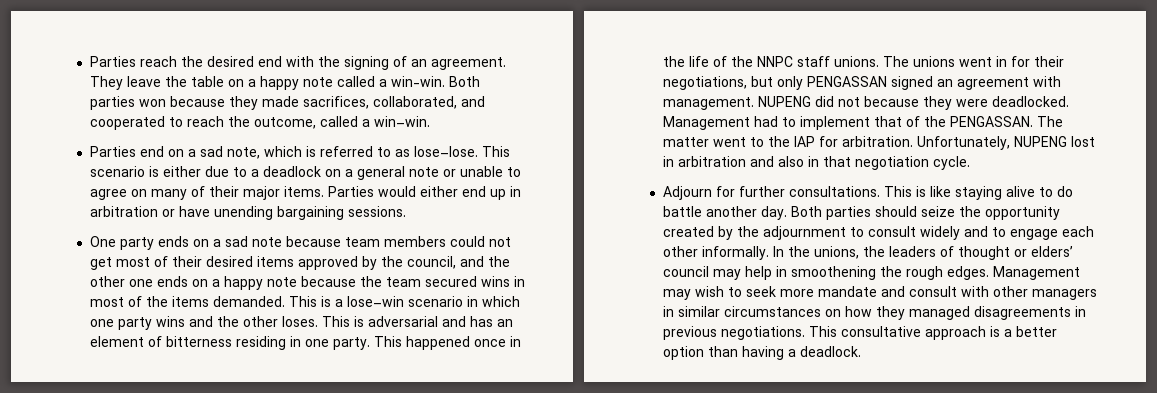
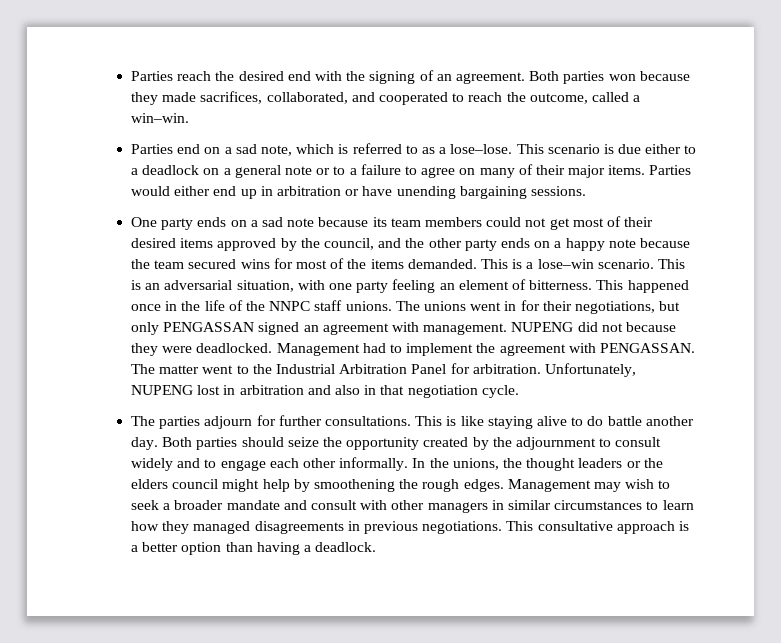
[89,76,445,90] They leave the table on a happy note called a win-win. -> (525, 78) none
(410, 153) none -> [439,147,447,154] a
[162,166,229,177] either due -> [618,144,682,154] due either
[459,166,503,177] unable -> [333,164,401,175] to a failure
(341, 241) none -> [372,217,387,227] its
[128,279,153,287] one -> [464,239,497,251] party
[513,276,525,287] in -> [273,258,293,269] for
[407,296,520,307] [89,316,513,330] [89,336,370,350] scenario in which one party wins and the other loses. This is adversarial and has an element of bitterness residing in one party. -> [597,259,685,269] [131,279,593,293] scenario. This is an adversarial situation, with one party feeling an element of bitterness.
[873,116,946,127] that of the -> [476,343,596,356] the agreement with
[793,136,815,147] IAP -> [276,364,447,374] Industrial Arbitration Panel
[662,186,712,200] Adjourn -> [131,416,253,429] The parties adjourn
[888,246,1073,260] [662,266,787,280] leaders of thought or elders’ council may help in -> [526,458,663,471] [131,479,310,492] thought leaders or the elders council might help by
[779,289,814,297] more -> [163,500,224,510] a broader
[824,309,841,317] on -> [646,500,694,510] to learn

